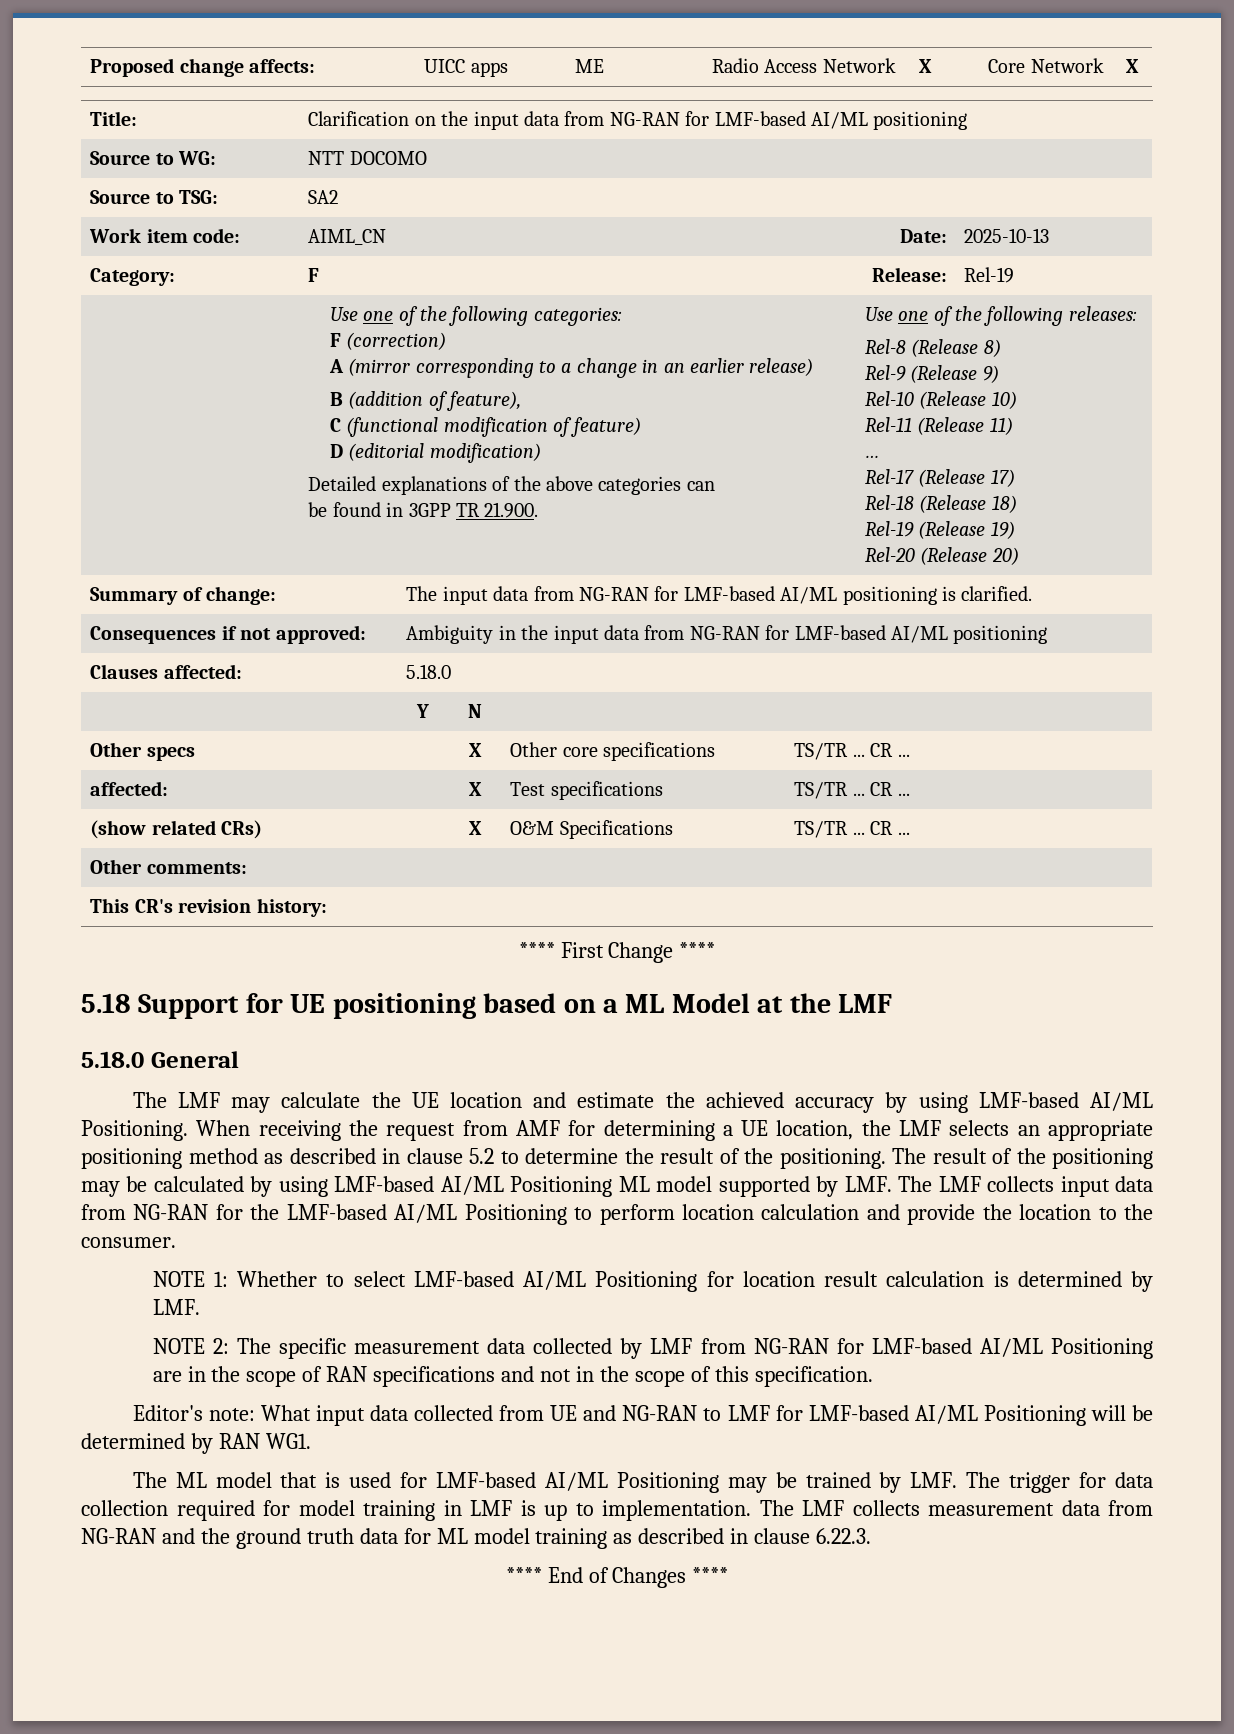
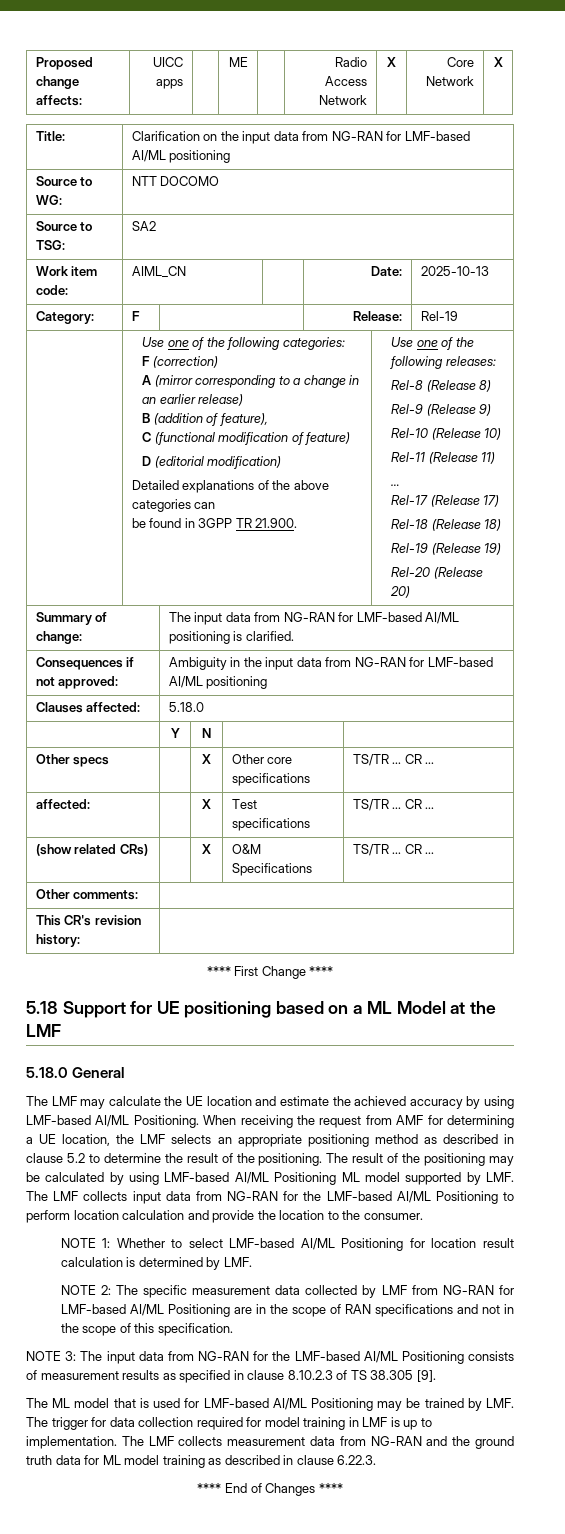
[132,1405,1153,1426] [81,1433,311,1454] Editor's note: What input data collected from UE and NG-RAN to LMF for LMF-based AI/ML Positioning will be determined by RAN WG1. -> [26,1351,514,1364] [26,1370,436,1383] NOTE 3: The input data from NG-RAN for the LMF-based AI/ML Positioning consists of measurement results as specified in clause 8.10.2.3 of TS 38.305 [9].

